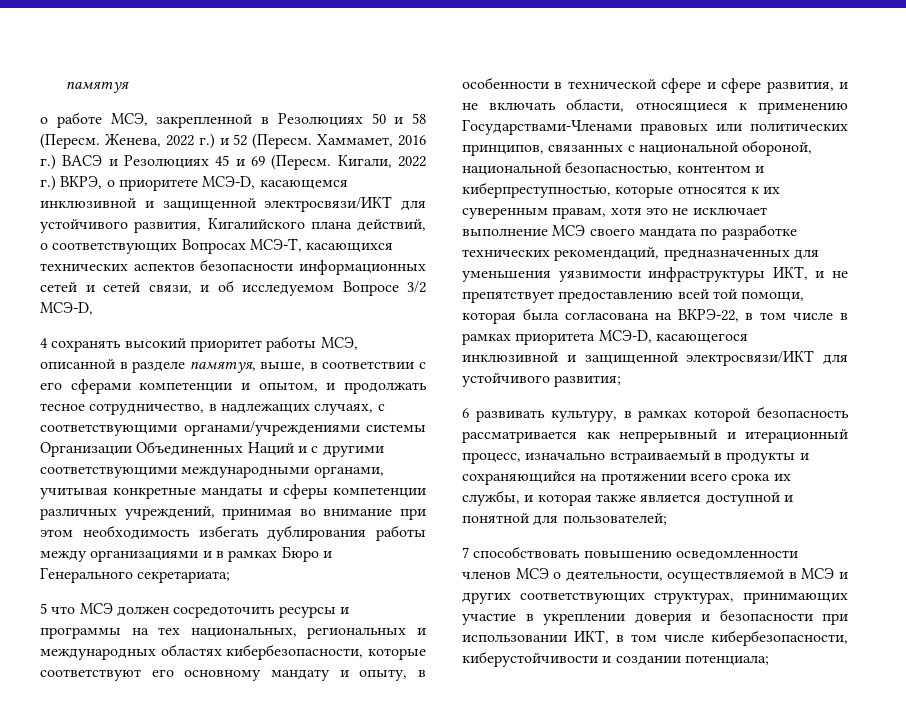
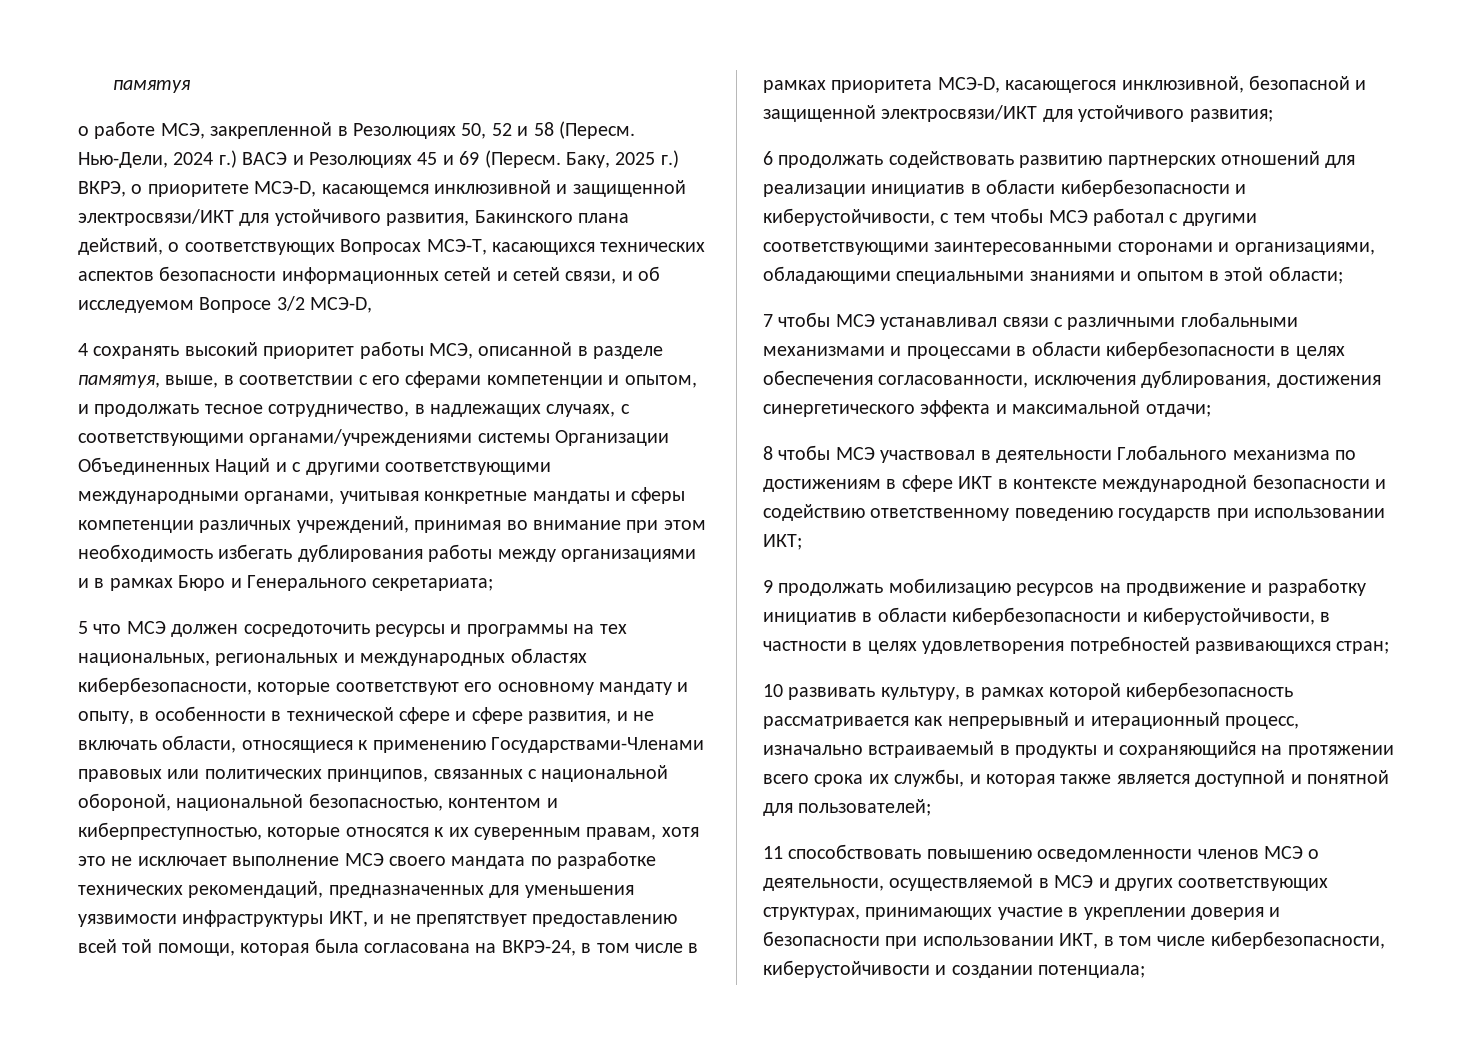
[371,113,386,124] 50 -> [461,123,512,139] 50, 52
[104,133,426,149] Женева, 2022 г.) и 52 (Пересм. Хаммамет, 2016 -> [78,152,214,168] Нью-Дели, 2024
[337,155,426,168] Кигали, 2022 -> [565,152,656,168] Баку, 2025
[207,218,305,229] Кигалийского -> [474,210,573,223] Бакинского
[677,309,739,322] ВКРЭ-22, -> [501,940,576,956] ВКРЭ-24,
[462,352,558,362] инклюзивной -> [1121,75,1350,93] инклюзивной, безопасной
(469, 413) none -> [778,151,1356,168] [763,179,1246,197] [763,208,1257,226] [763,242,1375,255] [763,266,1343,284] [763,312,1298,330] [763,341,1345,359] [763,370,1381,388] [763,400,1211,417] [763,445,1357,463] [763,474,1387,492] [763,504,1385,521] [763,534,802,550] [763,578,1366,596] [763,607,1331,625] [763,636,1390,654] [763,684,783,697] продолжать содействовать развитию партнерских отношений для реализации инициатив в области кибербезопасности и киберустойчивости, с тем чтобы МСЭ работал с другими соответствующими заинтересованными сторонами и организациями, обладающими специальными знаниями и опытом в этой области; // 7 чтобы МСЭ устанавливал связи с различными глобальными механизмами и процессами в области кибербезопасности в целях обеспечения согласованности, исключения дублирования, достижения синергетического эффекта и максимальной отдачи; // 8 чтобы МСЭ участвовал в деятельности Глобального механизма по достижениям в сфере ИКТ в контексте международной безопасности и содействию ответственному поведению государств при использовании ИКТ; // 9 продолжать мобилизацию ресурсов на продвижение и разработку инициатив в области кибербезопасности и киберустойчивости, в частности в целях удовлетворения потребностей развивающихся стран; // 10
[757,406,849,418] безопасность -> [1126,682,1294,700] кибербезопасность
[462,547,469,558] 7 -> [763,846,783,859] 11

